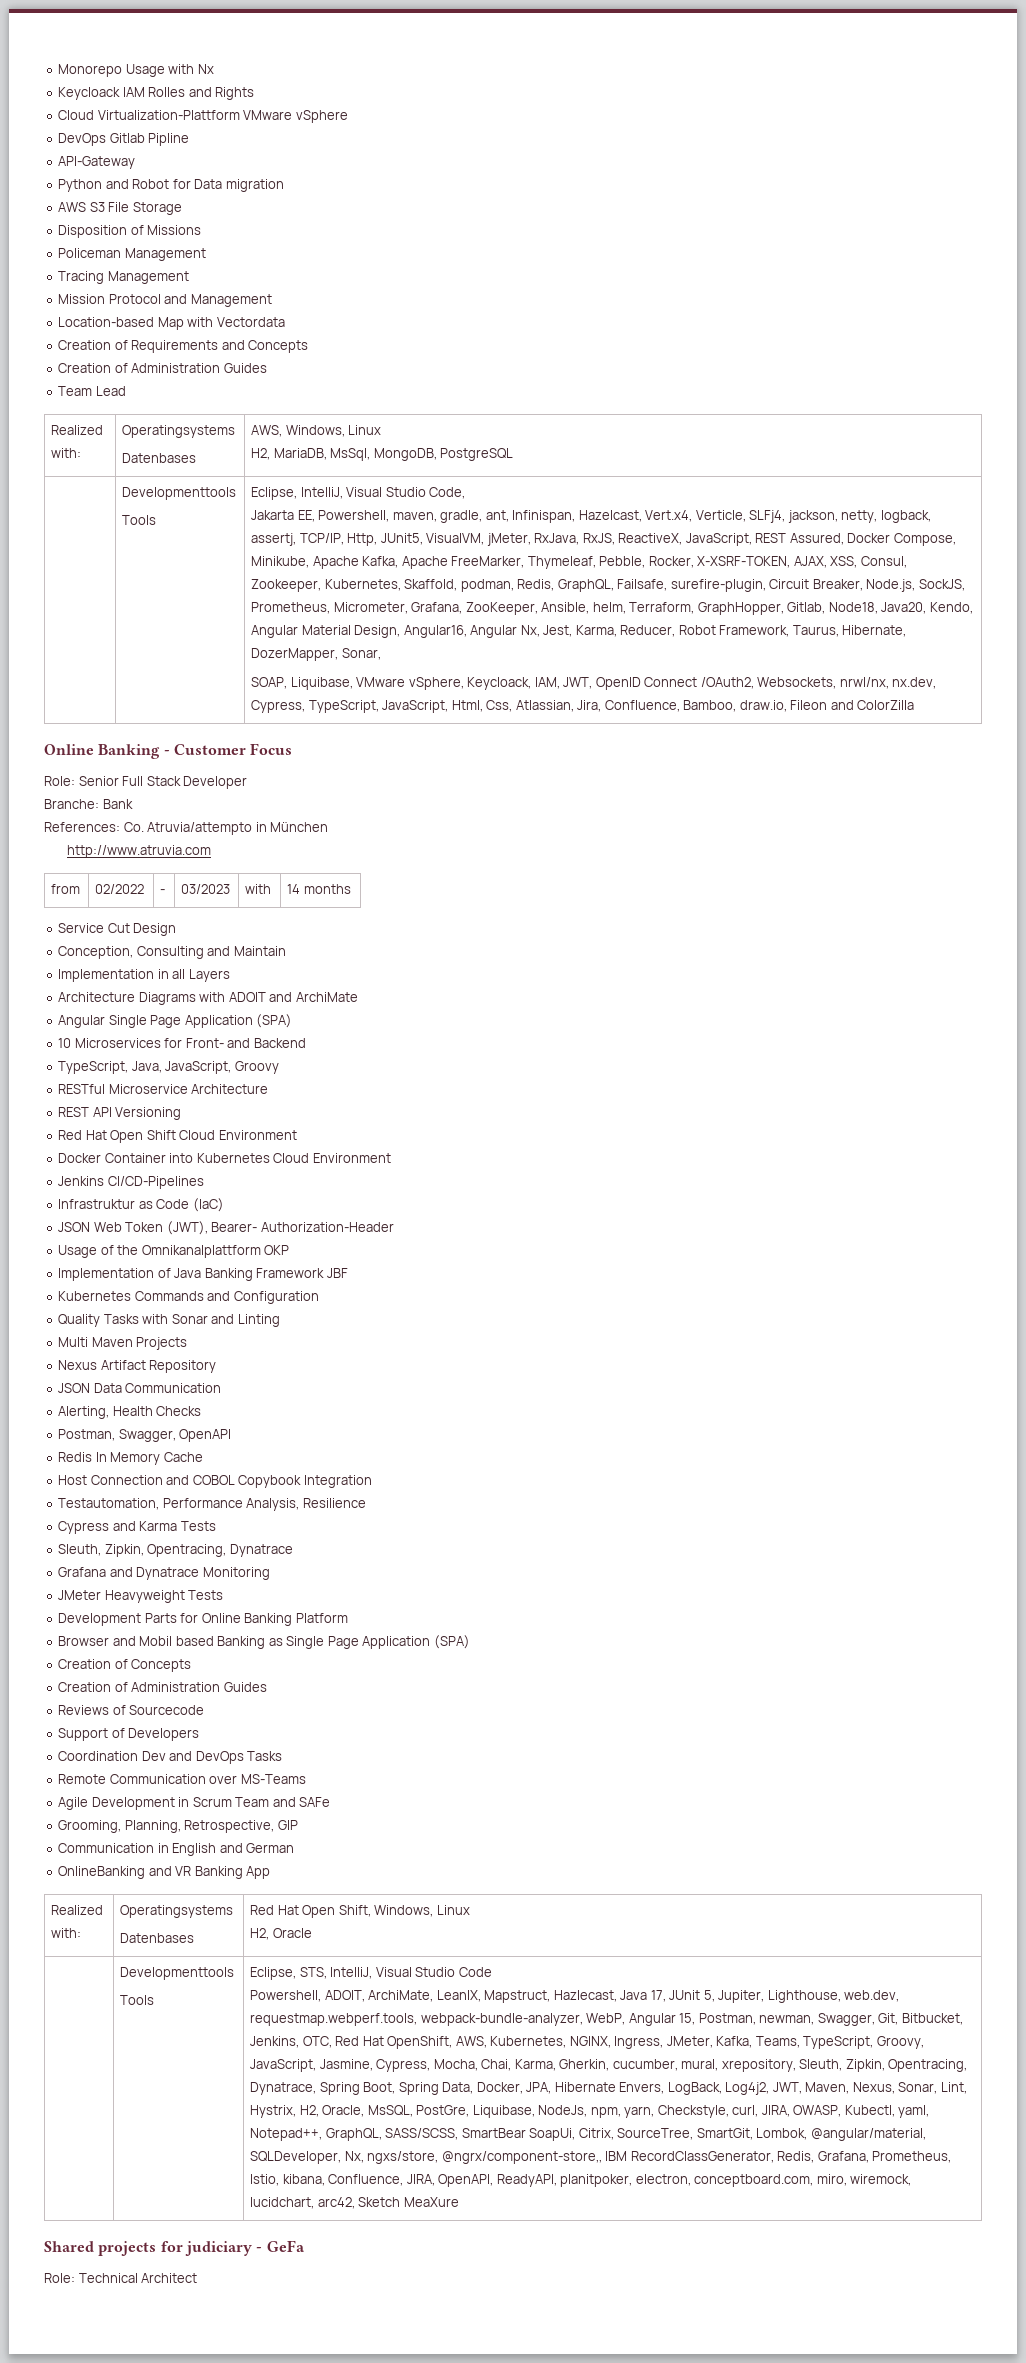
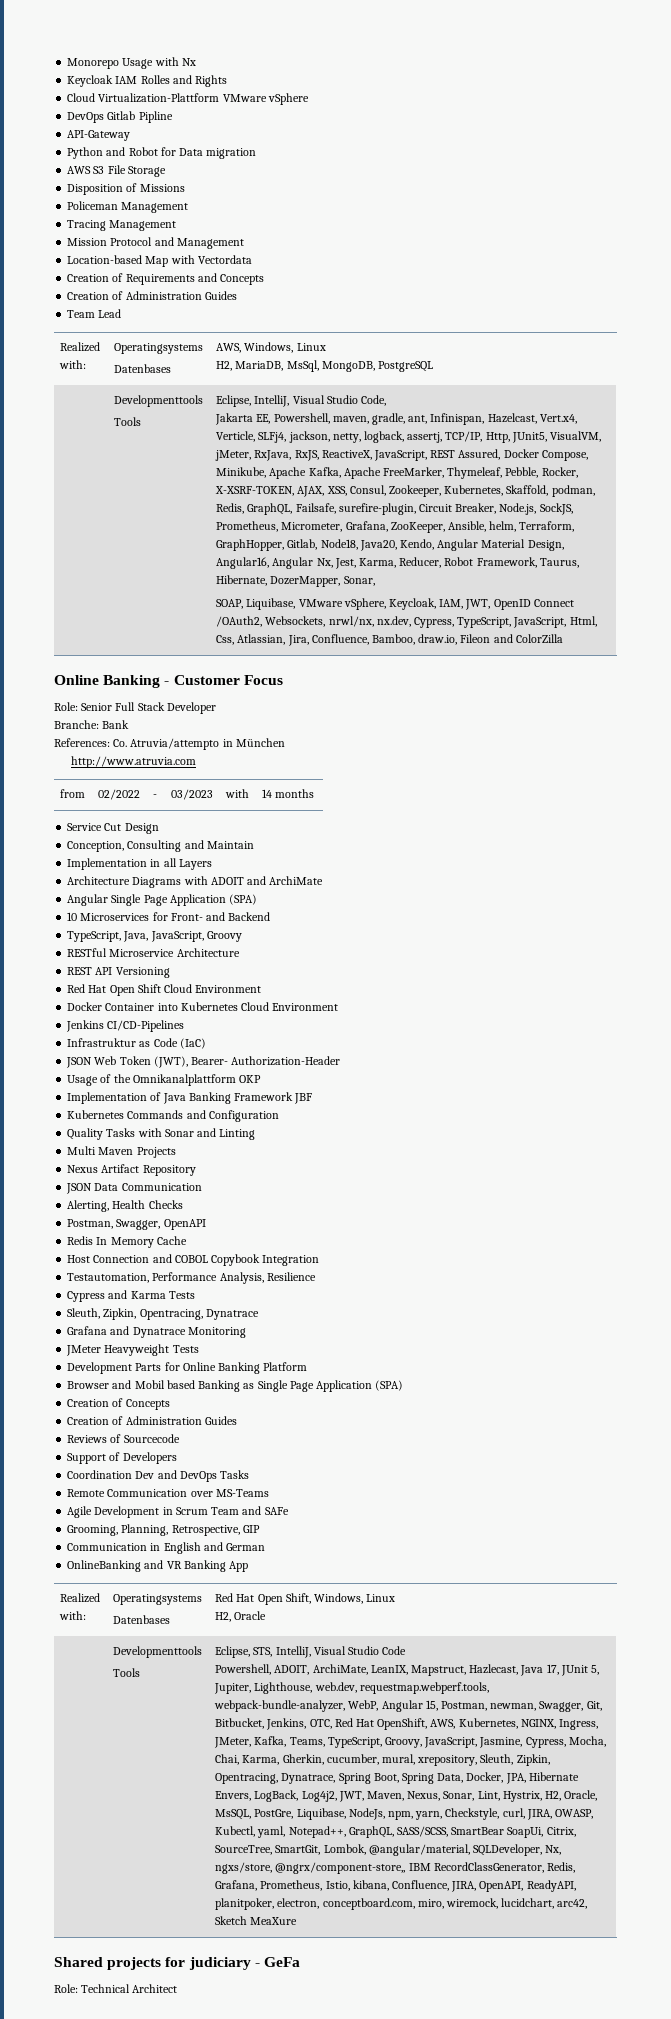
[58,87,121,100] Keycloack -> [67,75,114,87] Keycloak
[467,677,532,690] Keycloack, -> [388,598,436,610] Keycloak,

